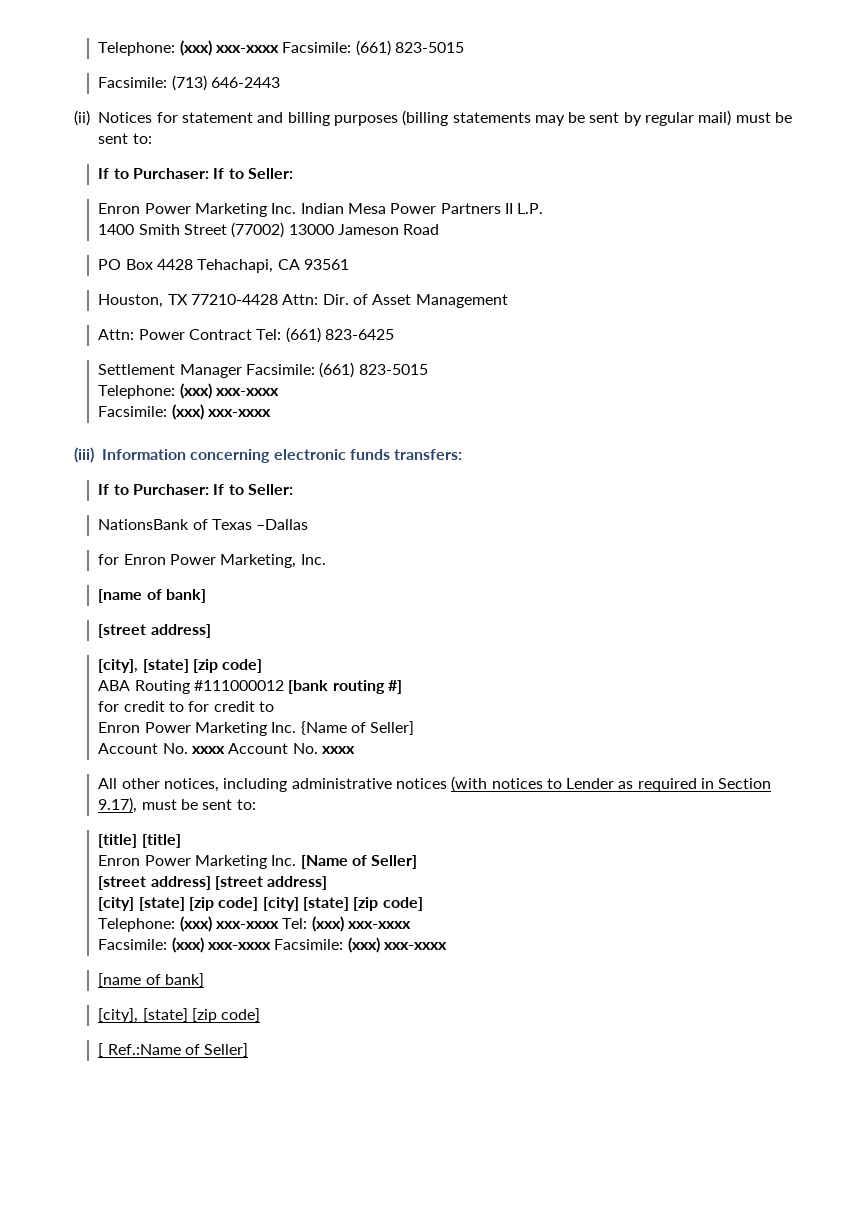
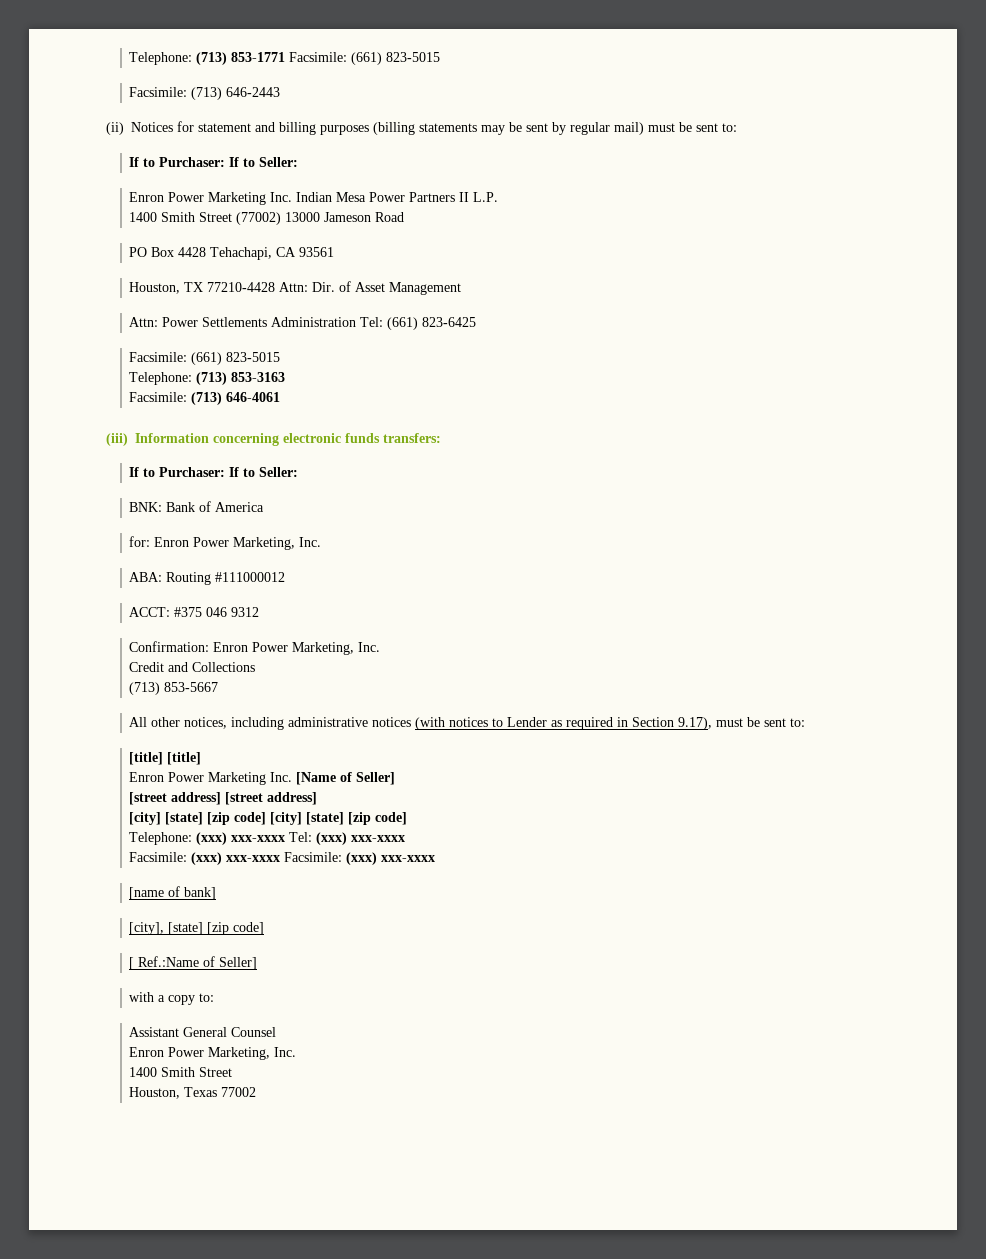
[98,40,279,56] Telephone: (xxx) xxx-xxxx -> [129,52,286,65] Telephone: (713) 853-1771
[188,329,252,340] Contract -> [202,317,357,327] Settlements Administration
[98,364,242,378] Settlement Manager -> (477, 322) none
[179,383,279,399] [98,404,271,420] (xxx) xxx-xxxx // Facsimile: (xxx) xxx-xxxx -> [196,372,286,385] [129,392,281,405] (713) 853-3163 // Facsimile: (713) 646-4061
[98,519,309,530] [98,554,326,568] [98,589,206,603] [98,624,211,638] [98,659,263,673] [98,680,402,694] [98,701,274,712] [98,721,415,736] [98,743,355,754] NationsBank of Texas –Dallas // for Enron Power Marketing, Inc. // [name of bank] // [street address] // [city], [state] [zip code] // ABA Routing #111000012 [bank routing #] // for credit to for credit to // Enron Power Marketing Inc. {Name of Seller] // Account No. xxxx Account No. xxxx -> [129,501,265,512] [129,536,322,550] [129,572,286,585] [129,607,260,617] [129,641,381,655] [129,662,256,672] [129,682,219,695] BNK: Bank of America // for: Enron Power Marketing, Inc. // ABA: Routing #111000012 // ACCT: #375 046 9312 // Confirmation: Enron Power Marketing, Inc. // Credit and Collections // (713) 853-5667
(249, 1050) none -> [129,992,215,1005] [129,1027,277,1037] [129,1047,297,1060] [129,1067,233,1077] [129,1087,257,1099] // with a copy to: // Assistant General Counsel // Enron Power Marketing, Inc. // 1400 Smith Street // Houston, Texas 77002

